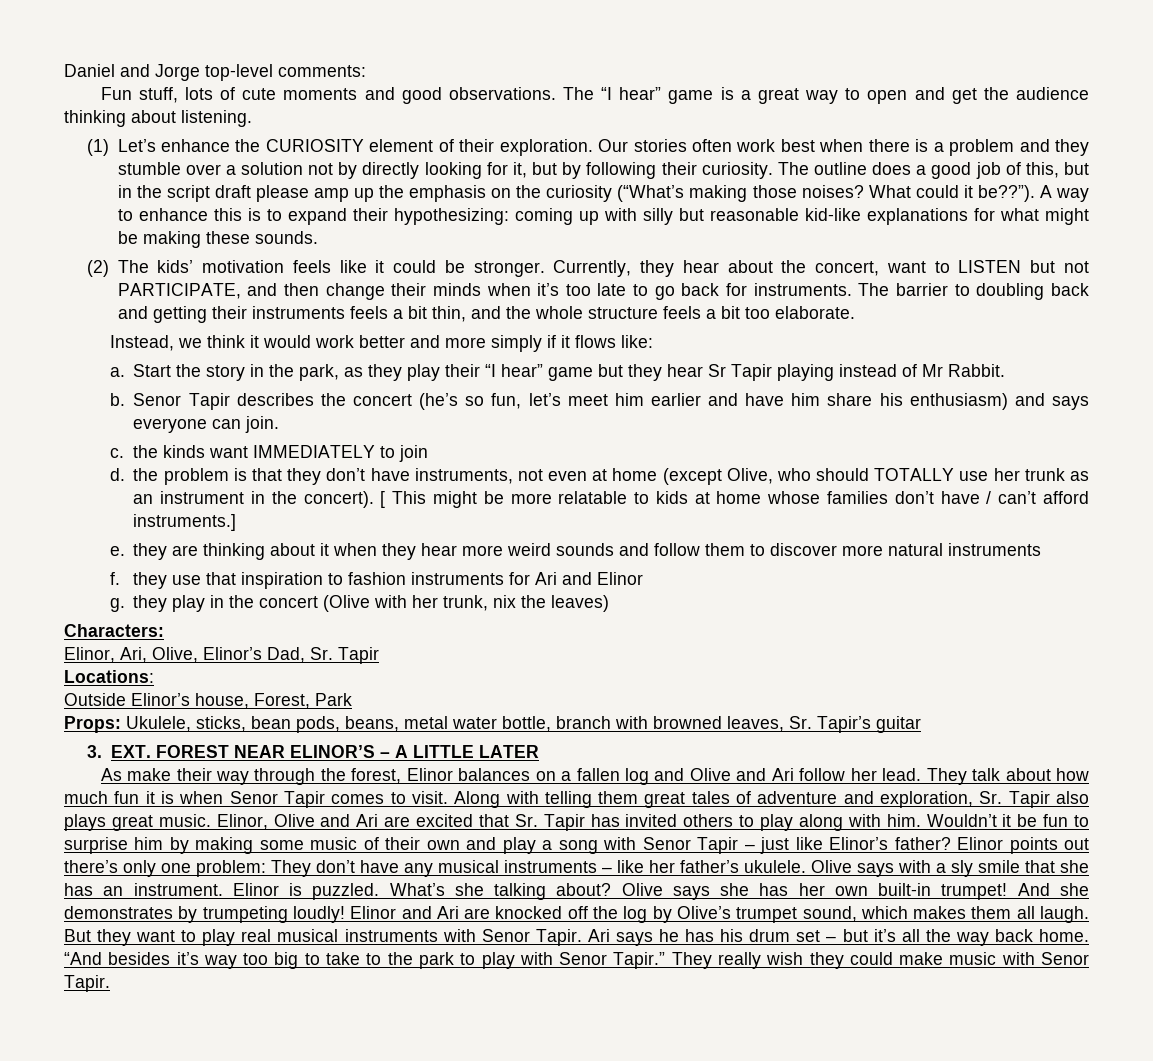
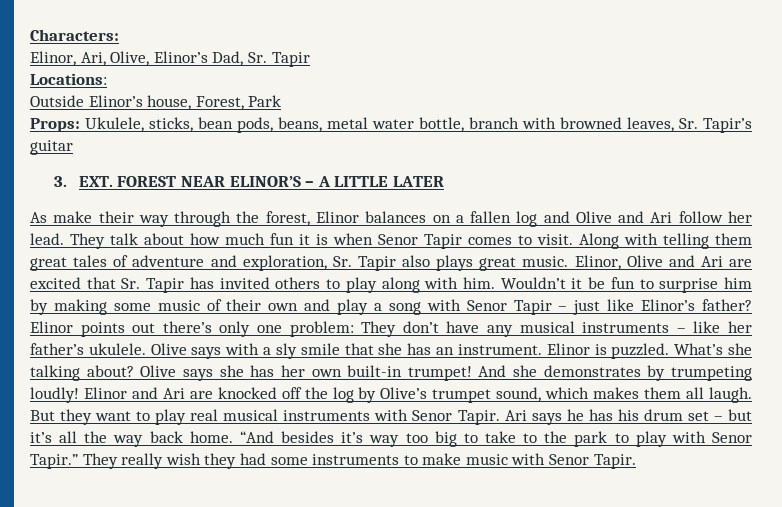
[64,64,366,81] [100,87,1090,104] [64,110,252,127] [86,139,1089,156] [117,162,1089,179] [117,185,1089,202] [117,208,1090,225] [117,231,318,248] [86,260,1090,277] [117,283,1089,300] [117,306,855,323] [109,335,653,352] [109,364,1006,381] [109,393,1089,410] [133,416,280,433] [109,445,428,462] [109,468,1089,485] [133,491,1089,508] [133,514,237,531] [109,543,1042,560] [109,572,643,589] [109,595,610,612] Daniel and Jorge top-level comments: // Fun stuff, lots of cute moments and good observations. The “I hear” game is a great way to open and get the audience thinking about listening. // (1) Let’s enhance the CURIOSITY element of their exploration. Our stories often work best when there is a problem and they stumble over a solution not by directly looking for it, but by following their curiosity. The outline does a good job of this, but in the script draft please amp up the emphasis on the curiosity (“What’s making those noises? What could it be??”). A way to enhance this is to expand their hypothesizing: coming up with silly but reasonable kid-like explanations for what might be making these sounds. // (2) The kids’ motivation feels like it could be stronger. Currently, they hear about the concert, want to LISTEN but not PARTICIPATE, and then change their minds when it’s too late to go back for instruments. The barrier to doubling back and getting their instruments feels a bit thin, and the whole structure feels a bit too elaborate. // Instead, we think it would work better and more simply if it flows like: // a. Start the story in the park, as they play their “I hear” game but they hear Sr Tapir playing instead of Mr Rabbit. // b. Senor Tapir describes the concert (he’s so fun, let’s meet him earlier and have him share his enthusiasm) and says everyone can join. // c. the kinds want IMMEDIATELY to join // d. the problem is that they don’t have instruments, not even at home (except Olive, who should TOTALLY use her trunk as an instrument in the concert). [ This might be more relatable to kids at home whose families don’t have / can’t afford instruments.] // e. they are thinking about it when they hear more weird sounds and follow them to discover more natural instruments // f. they use that inspiration to fashion instruments for Ari and Elinor // g. they play in the concert (Olive with her trunk, nix the leaves) // -> (30, 35) none
[849,952,893,965] could -> [239,453,418,465] had some instruments to

